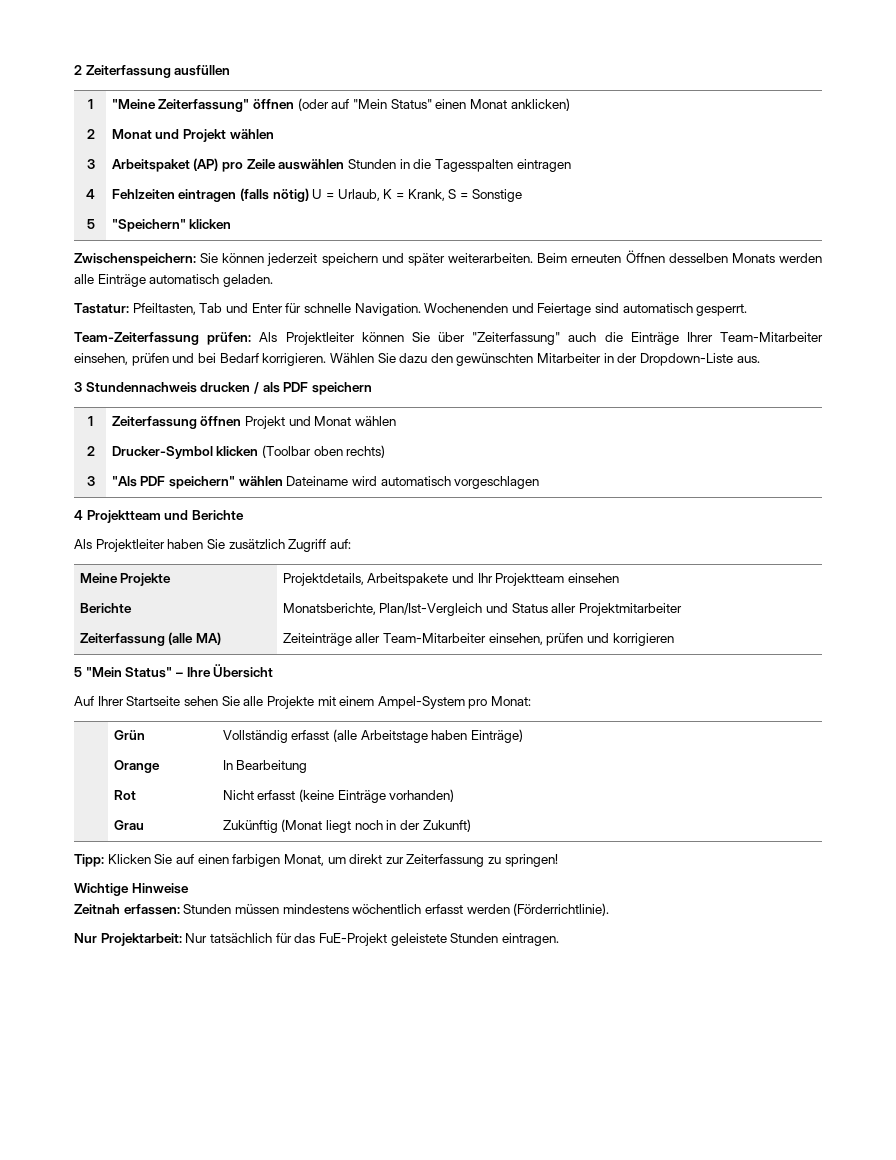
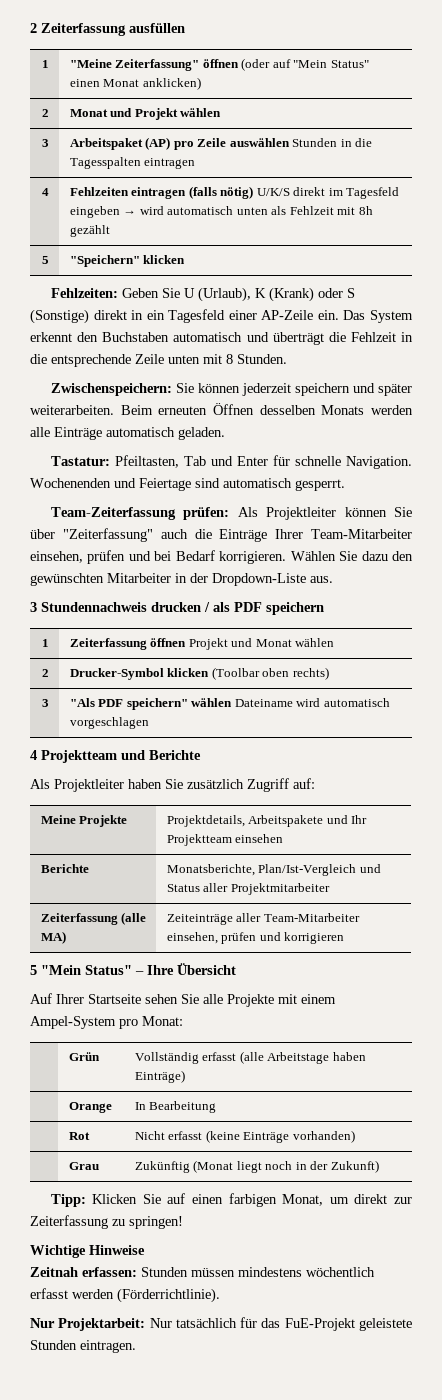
[312,189,522,202] [86,219,95,229] [111,219,232,232] U = Urlaub, K = Krank, S = Sonstige // 5 | "Speichern" klicken -> [256,187,400,199] [69,206,373,218] [69,225,110,237] [41,256,49,264] [69,255,186,267] [50,287,355,302] [30,309,413,324] [30,332,413,345] [30,354,287,367] U/K/S direkt im Tagesfeld eingeben → wird automatisch unten als Fehlzeit mit 8h gezählt // 5 | "Speichern" klicken // Fehlzeiten: Geben Sie U (Urlaub), K (Krank) oder S (Sonstige) direkt in ein Tagesfeld einer AP-Zeile ein. Das System erkennt den Buchstaben automatisch und überträgt die Fehlzeit in die entsprechende Zeile unten mit 8 Stunden.

